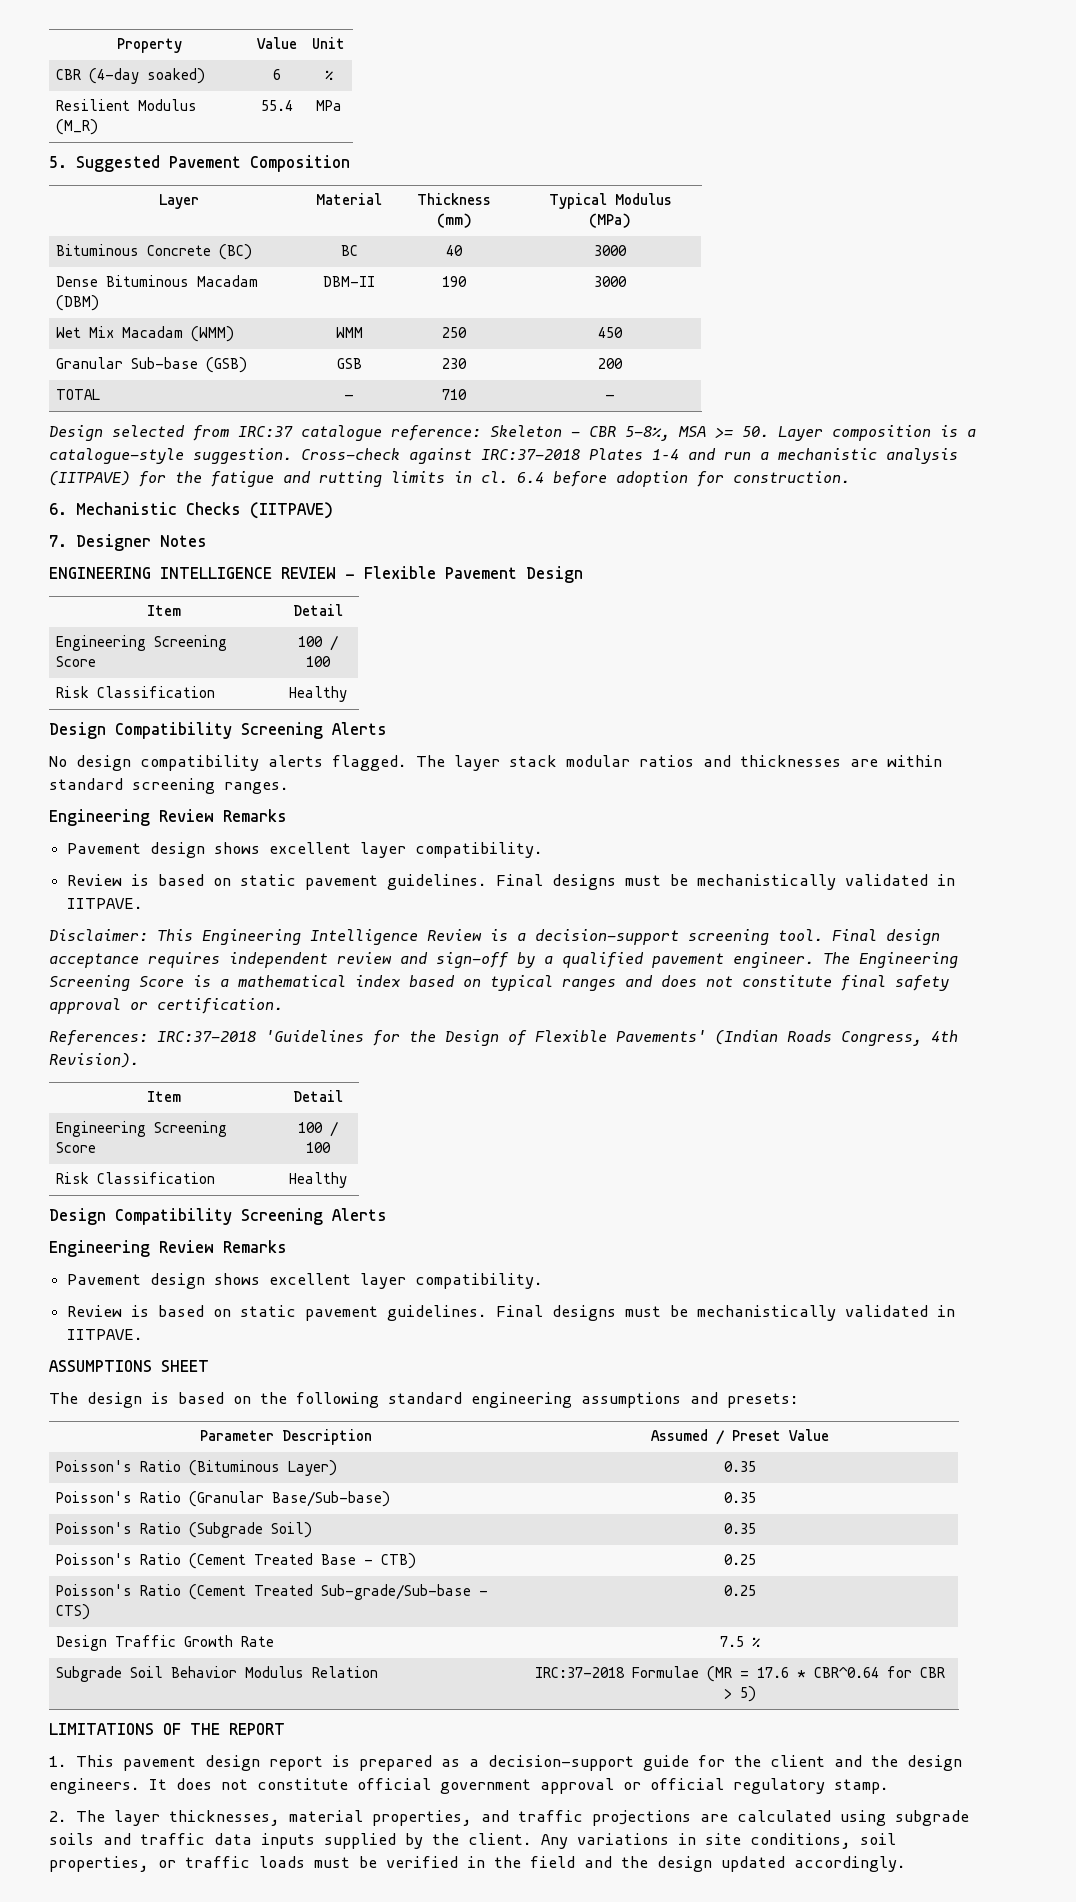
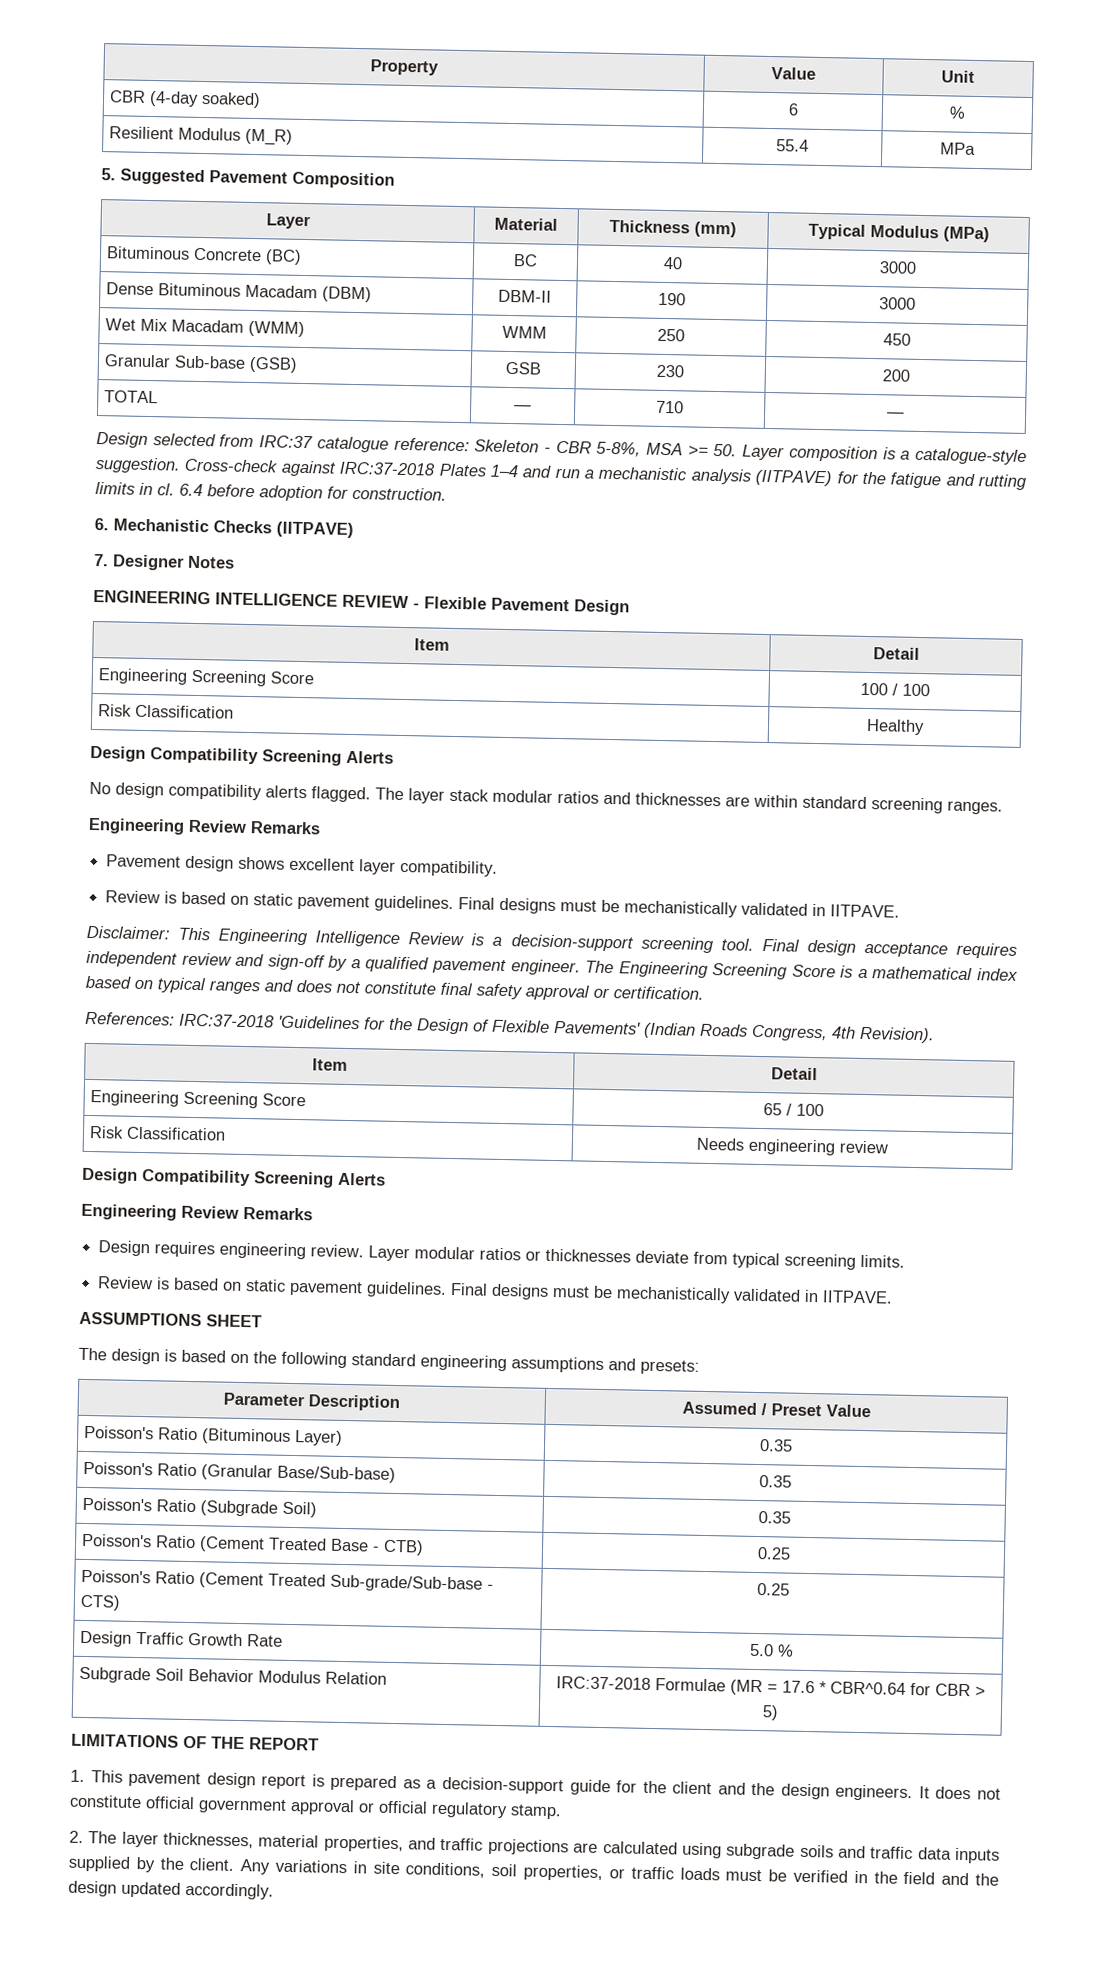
[298,1121,338,1137] [306,1142,331,1153] [55,1172,215,1184] [289,1172,347,1188] 100 / 100 // Risk Classification | Healthy -> [762,1103,824,1117] [89,1126,227,1141] [696,1137,889,1156] 65 / 100 // Risk Classification | Needs engineering review
[67,1273,544,1289] Pavement design shows excellent layer compatibility. -> [98,1240,906,1270] Design requires engineering review. Layer modular ratios or thicknesses deviate from typical screening limits.
[720,1636,744,1647] 7.5 -> [749,1643,775,1657] 5.0

